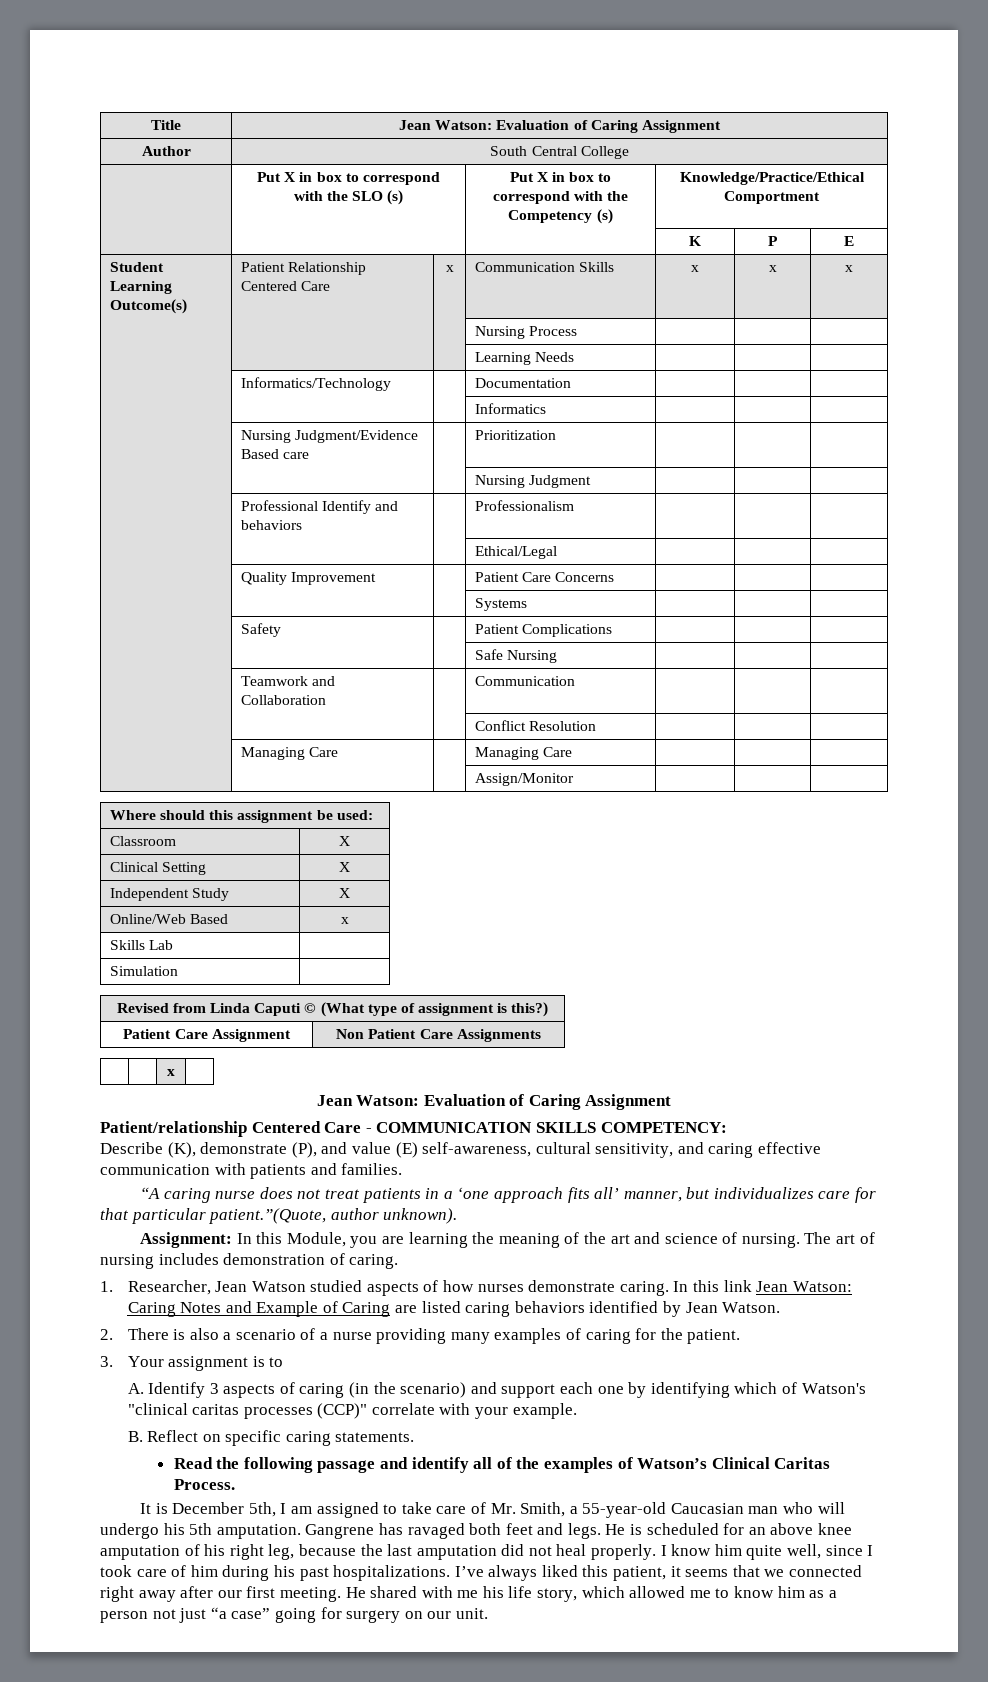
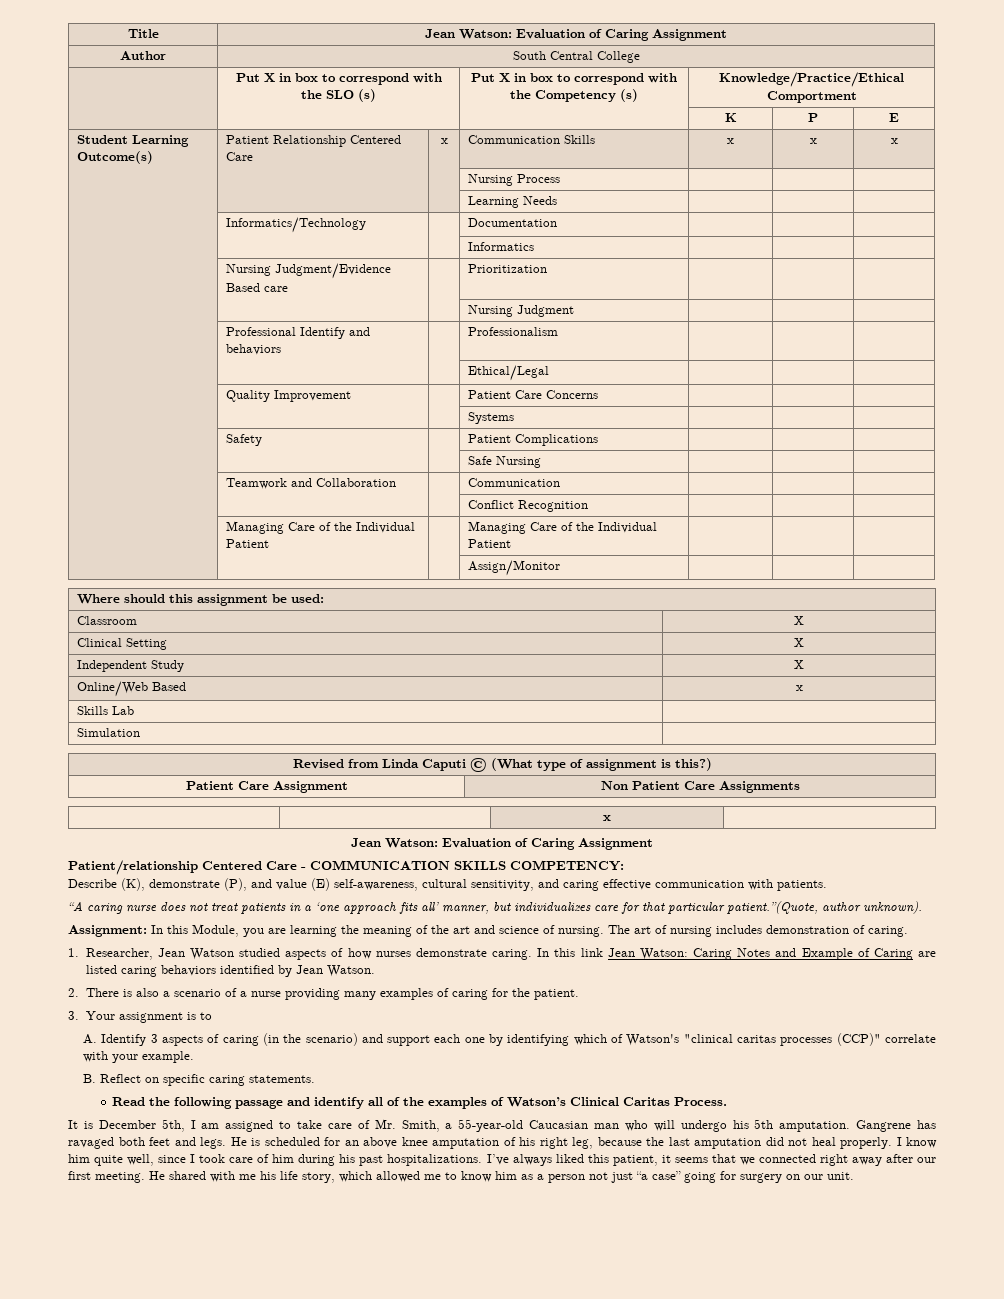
[529,721,597,731] [240,747,339,760] [474,747,573,760] Resolution | | | // | Managing Care | | Managing Care -> [517,500,588,512] [225,521,415,534] [225,539,269,548] [467,521,657,534] [467,539,511,548] Recognition | | | // | Managing Care of the Individual Patient | | Managing Care of the Individual Patient
[250,1163,403,1179] patients and families. -> [777,880,827,891] patients.

